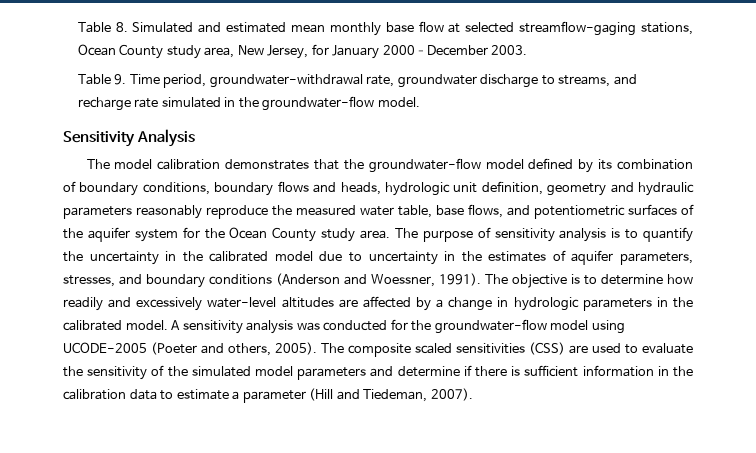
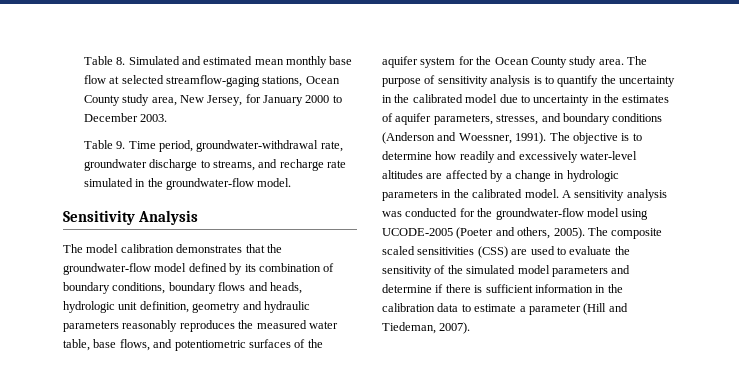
[382,45,488,56] 2000–December -> [305,95,342,103] [83,113,138,122] 2000 to December
[206,205,268,219] reproduce -> [179,320,235,332] reproduces

